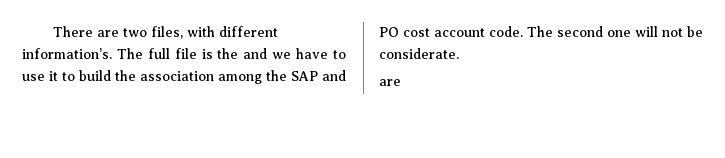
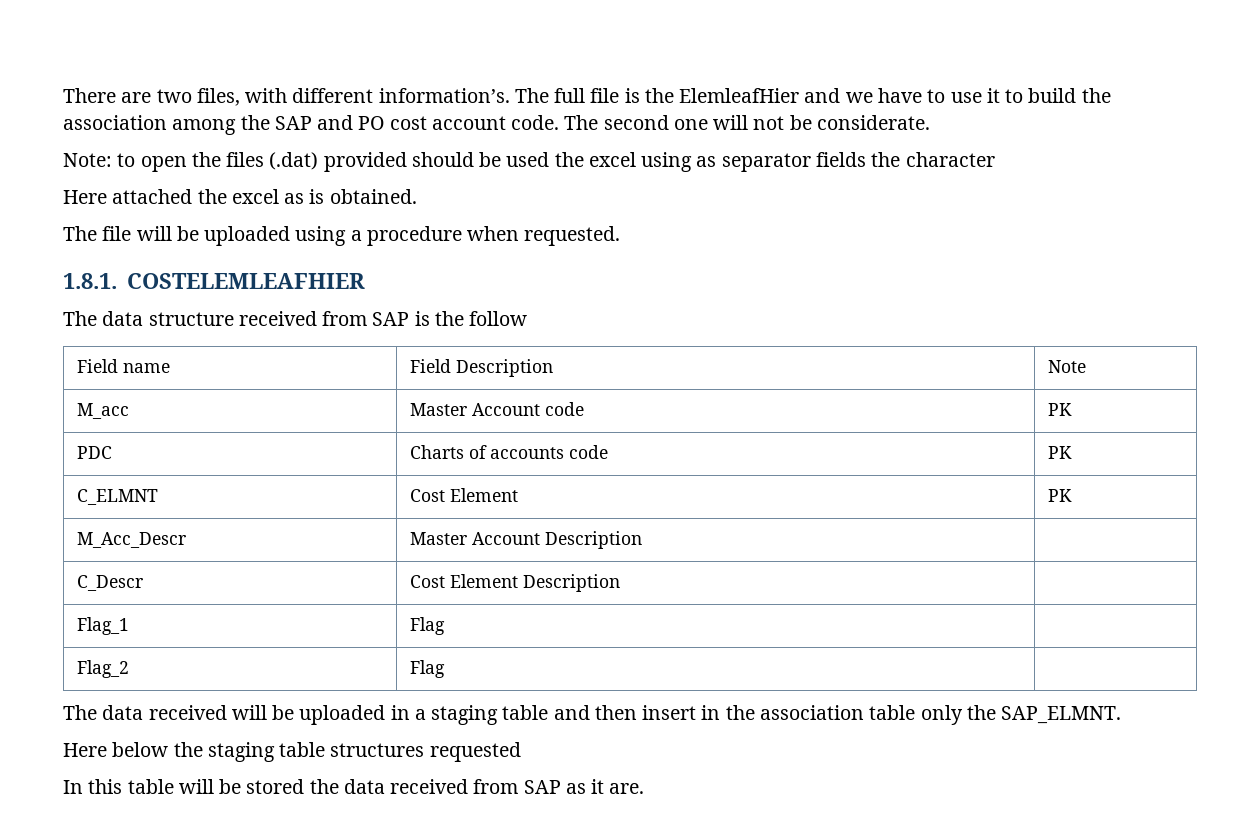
(239, 53) none -> [679,88,800,103] ElemleafHier
[379,79,401,86] are -> [63,152,995,172] [63,189,417,204] [63,226,621,246] [63,273,365,289] [63,311,528,326] [76,359,170,373] [409,359,553,377] [1047,360,1086,373] [76,403,129,419] [409,402,584,416] [1047,403,1072,416] [76,446,112,459] [409,445,608,459] [1047,446,1072,459] [76,489,158,505] [409,488,518,502] [1047,489,1072,502] [76,532,186,548] [409,531,642,549] [76,575,143,591] [409,574,620,592] [76,617,129,635] [409,617,445,635] [76,660,129,678] [409,660,445,678] [63,705,1122,725] [63,742,521,762] [63,779,645,794] Note: to open the files (.dat) provided should be used the excel using as separator fields the character // Here attached the excel as is obtained. // The file will be uploaded using a procedure when requested. // 1.8.1. COSTELEMLEAFHIER // The data structure received from SAP is the follow // Field name | Field Description | Note // M_acc | Master Account code | PK // PDC | Charts of accounts code | PK // C_ELMNT | Cost Element | PK // M_Acc_Descr | Master Account Description | // C_Descr | Cost Element Description | // Flag_1 | Flag | // Flag_2 | Flag | // The data received will be uploaded in a staging table and then insert in the association table only the SAP_ELMNT. // Here below the staging table structures requested // In this table will be stored the data received from SAP as it are.

